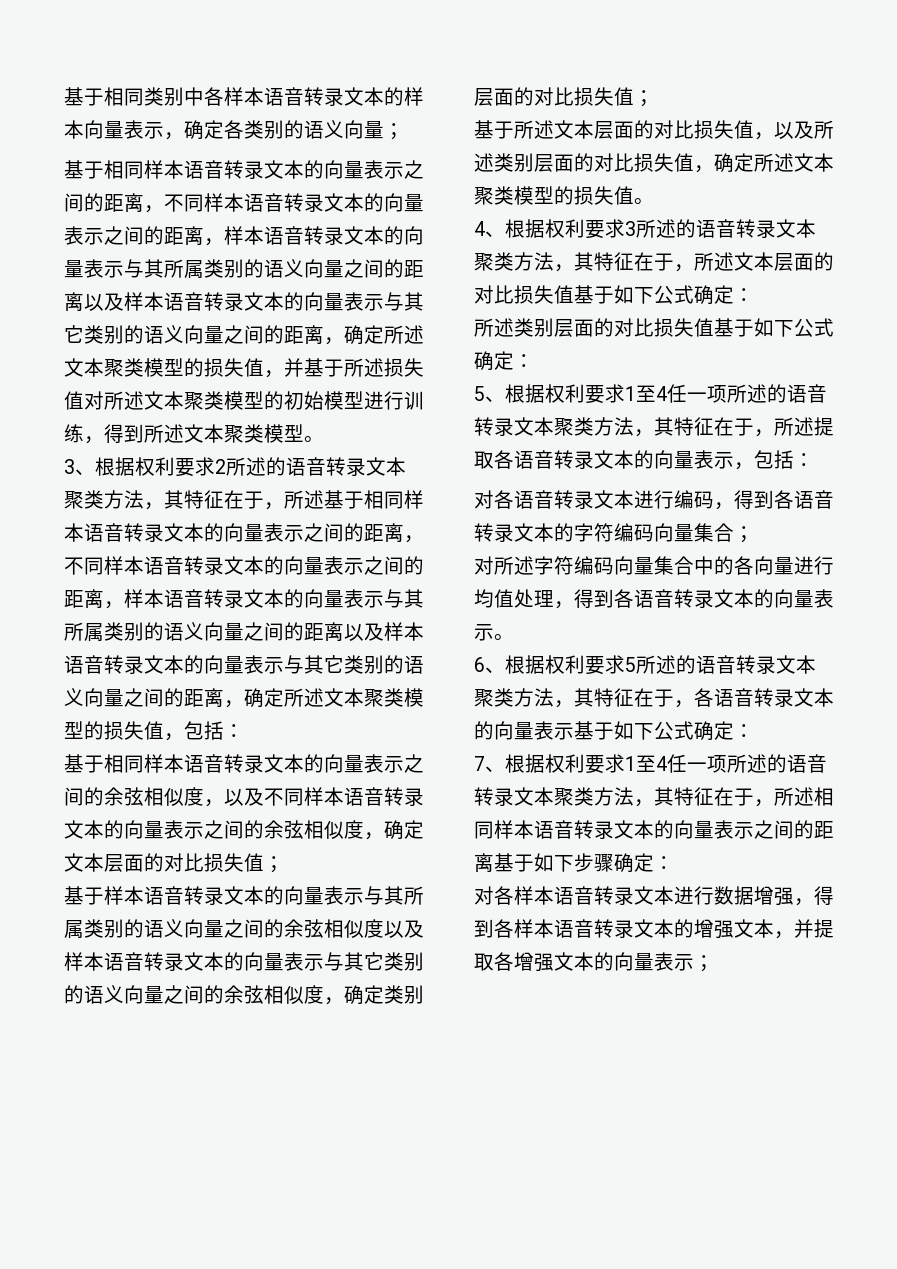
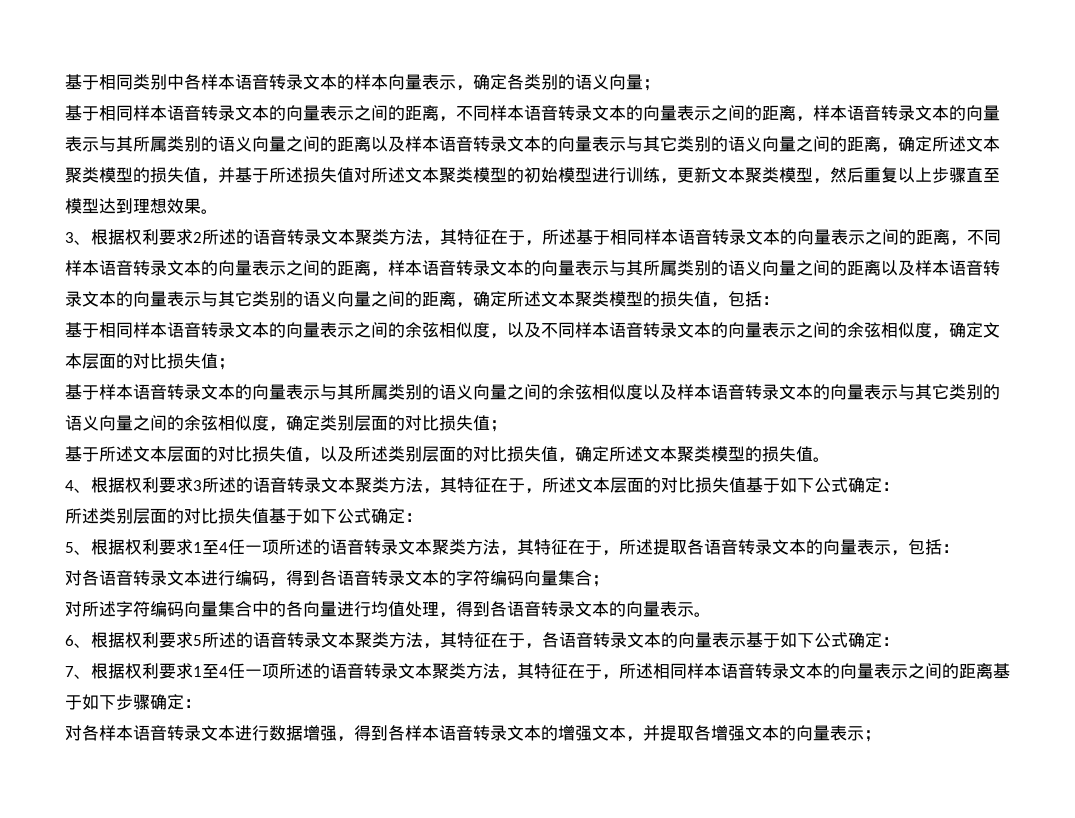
[104,424,304,443] 得到所述文本聚类模型 -> [677,167,1000,184] [65,198,201,214] 更新文本聚类模型，然后重复以上步骤直至模型达到理想效果

